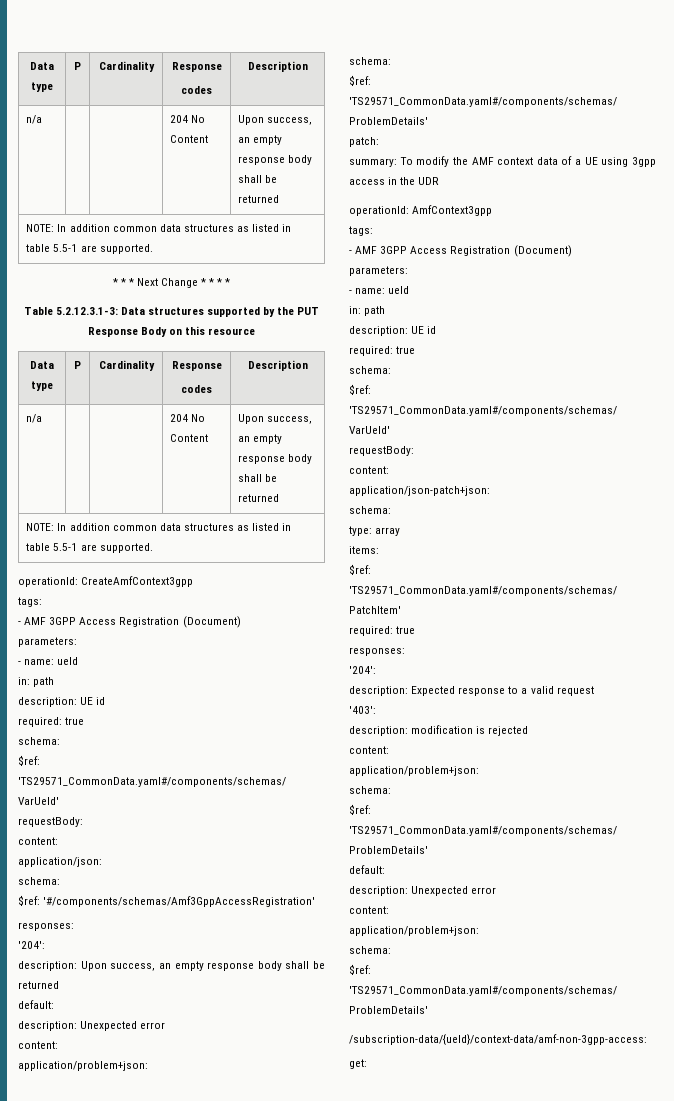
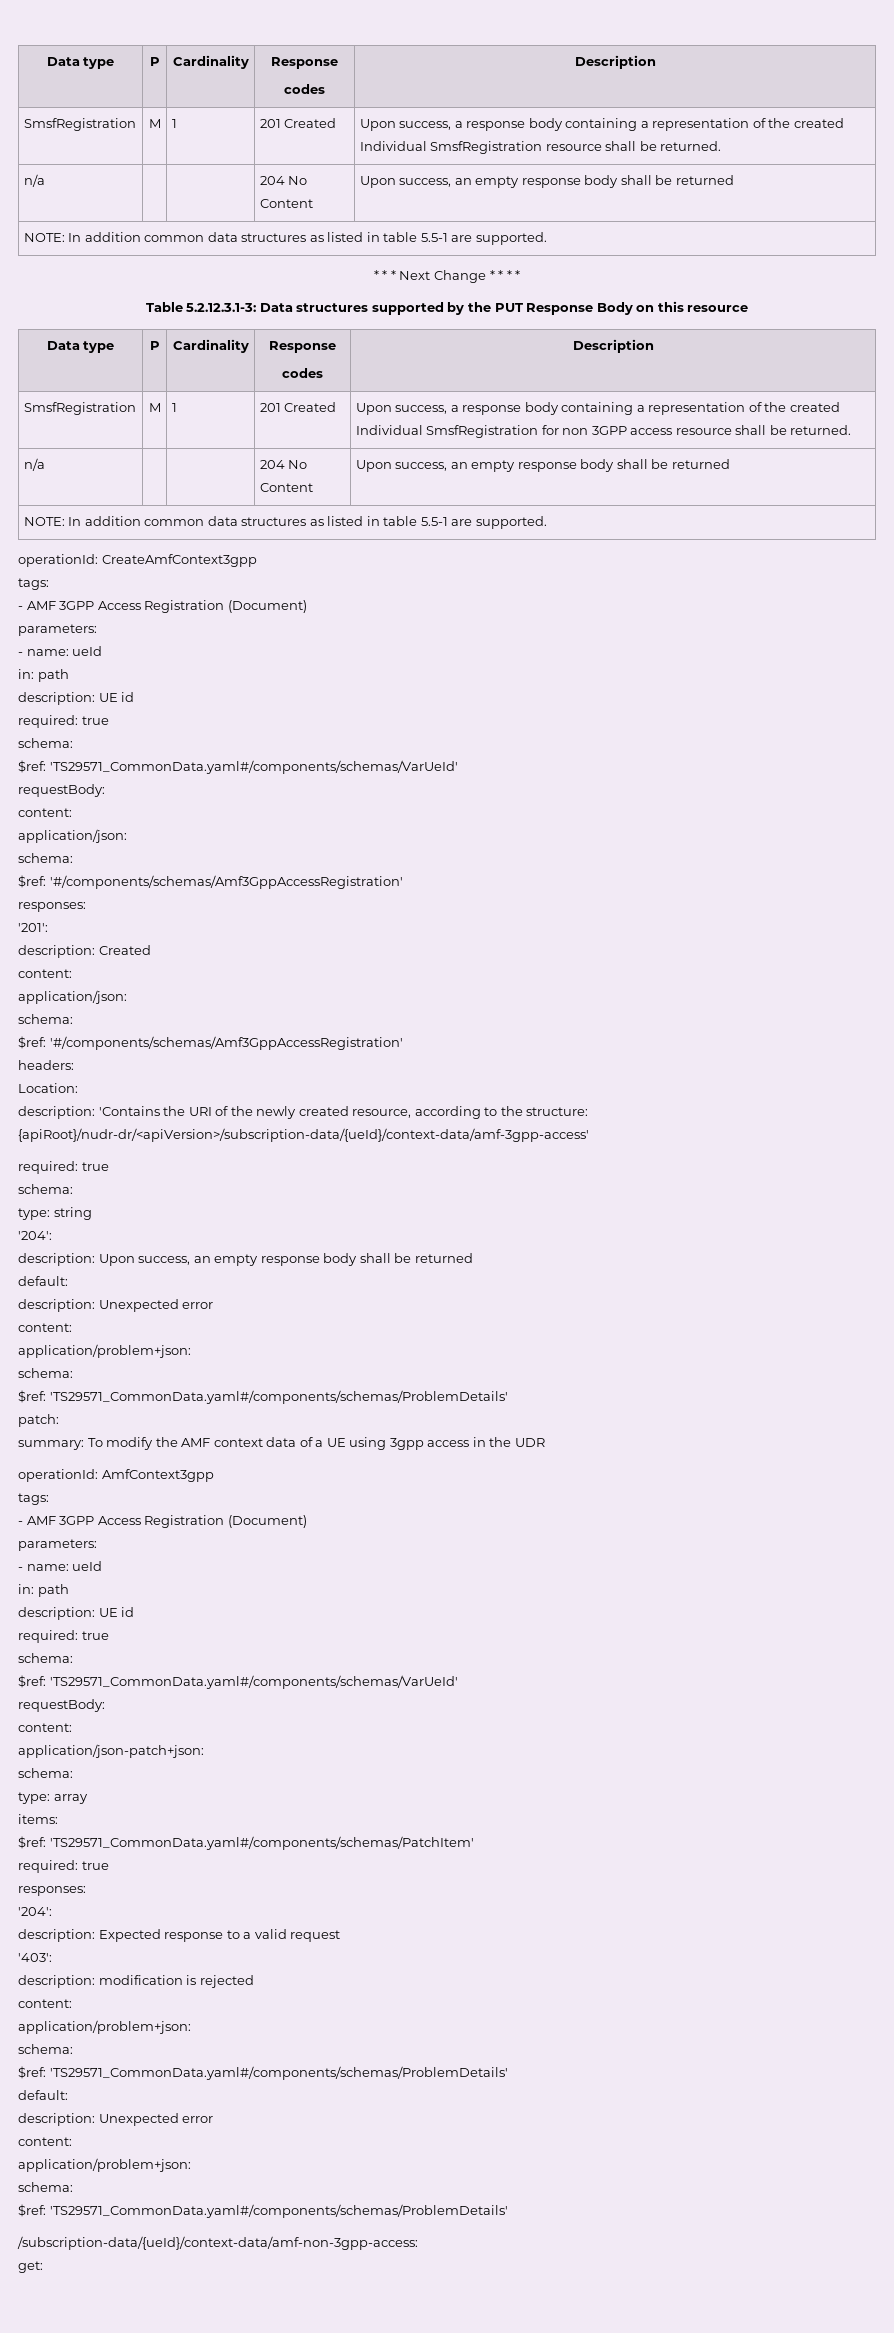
[30,62,54,70] [31,82,53,92] [74,62,81,70] [98,61,155,72] [171,62,222,72] [181,86,212,94] [247,61,308,72] Data type | P | Cardinality | Response // codes | Description -> [46,57,115,69] [149,57,160,66] [172,55,249,69] [271,57,338,69] [284,84,325,94] [574,55,656,69] [23,118,136,131] [148,119,161,128] [171,119,177,128] [259,118,337,128] [359,118,844,131] [359,141,722,154] Data type | P | Cardinality | Response // codes | Description // SmsfRegistration | M | 1 | 201 Created | Upon success, a response body containing a representation of the created Individual SmsfRegistration resource shall be returned.
(308, 365) none -> [23,402,136,415] [148,403,161,412] [171,403,177,412] [259,402,337,412] [355,402,840,415] [355,425,852,438] // SmsfRegistration | M | 1 | 201 Created | Upon success, a response body containing a representation of the created Individual SmsfRegistration for non 3GPP access resource shall be returned.
(74, 926) none -> [18,923,48,932] [18,945,151,958] [18,969,72,978] [18,990,127,1004] [18,1014,73,1024] [18,1036,403,1050] [18,1060,74,1070] [18,1083,78,1093] [18,1106,589,1119] [18,1128,589,1142] [18,1161,109,1174] [18,1184,73,1194] [18,1207,92,1220] // '201': // description: Created // content: // application/json: // schema: // $ref: '#/components/schemas/Amf3GppAccessRegistration' // headers: // Location: // description: 'Contains the URI of the newly created resource, according to the structure: {apiRoot}/nudr-dr/<apiVersion>/subscription-data/{ueId}/context-data/amf-3gpp-access' // required: true // schema: // type: string

